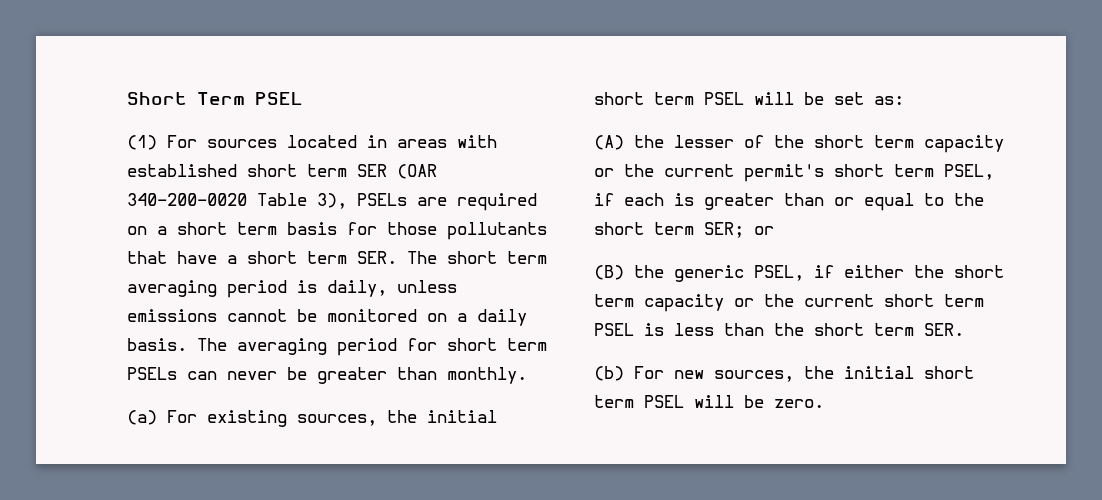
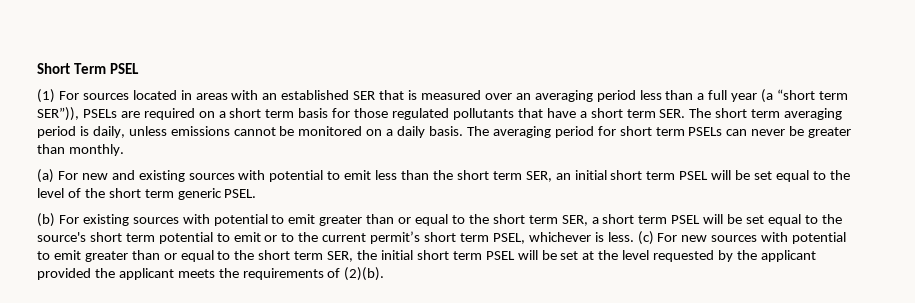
[127,164,437,179] [127,193,347,209] established short term SER (OAR 340-200-0020 Table 3), -> [262,89,848,103] [37,107,79,121] an established SER that is measured over an averaging period less than a full year (a “short term SER”)),
(437, 228) none -> [392,108,450,120] regulated
[207,410,377,427] existing sources, -> [81,170,850,182] [37,188,257,200] [37,213,842,227] [37,231,847,245] [37,250,354,262] new and existing sources with potential to emit less than the short term SER, an initial short term PSEL will be set equal to the level of the short term generic PSEL. // (b) For existing sources with potential to emit greater than or equal to the short term SER, a short term PSEL will be set equal to the source's short term potential to emit or to the current permit’s short term PSEL, whichever is less. (c) For new sources with potential to emit greater than or equal to the short term SER,
[874,96,904,105] [594,135,1004,153] [594,164,994,182] [594,193,984,211] [594,222,774,238] [594,265,1004,282] [594,294,984,312] [594,323,964,336] [594,366,974,382] [594,395,824,408] as: // (A) the lesser of the short term capacity or the current permit's short term PSEL, if each is greater than or equal to the short term SER; or // (B) the generic PSEL, if either the short term capacity or the current short term PSEL is less than the short term SER. // (b) For new sources, the initial short term PSEL will be zero. -> [582,250,816,262] [37,267,385,281] at the level requested by the applicant provided the applicant meets the requirements of (2)(b).

